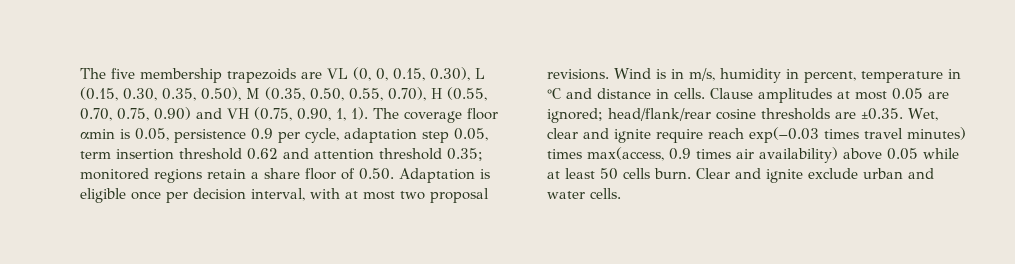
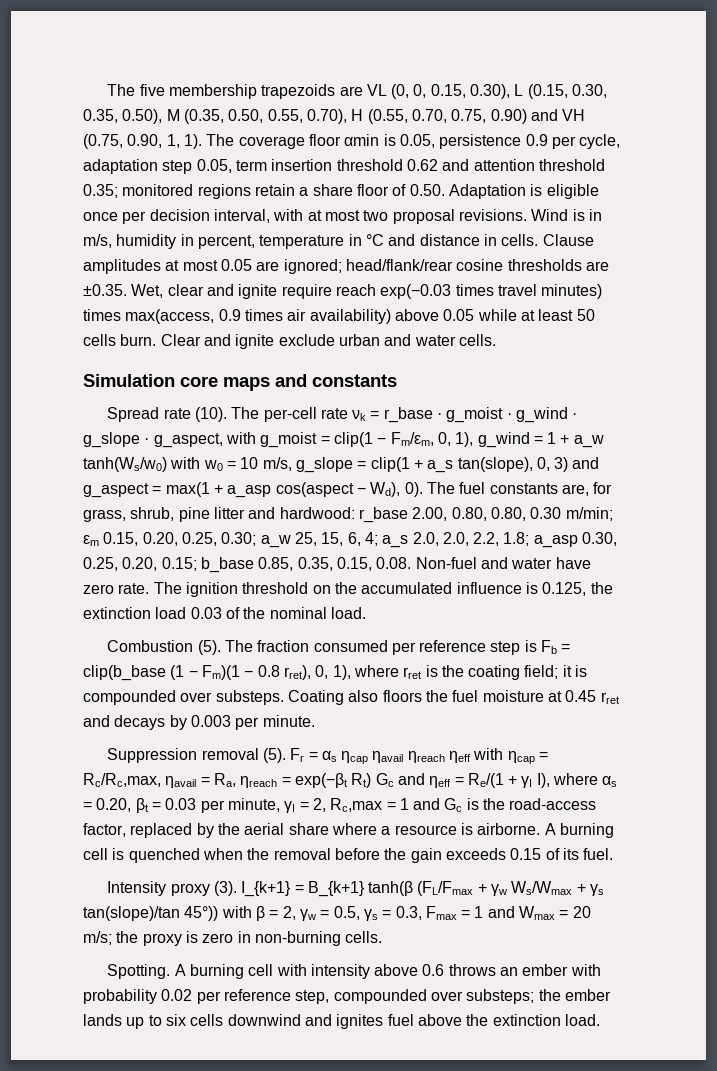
(621, 193) none -> [83,374,397,391] [107,407,578,423] [83,432,604,448] [83,457,600,473] [83,482,613,498] [83,507,613,523] [83,532,618,548] [83,557,591,573] [83,582,613,597] [83,607,366,619] [107,640,571,655] [83,665,588,681] [83,690,619,705] [83,715,315,730] [107,748,549,764] [83,773,618,788] [83,798,597,813] [83,823,614,838] [83,848,614,863] [107,881,605,897] [83,906,591,921] [83,931,383,946] [107,964,601,979] [83,989,611,1004] [83,1014,600,1029] // Simulation core maps and constants // Spread rate (10). The per-cell rate νk = r_base · g_moist · g_wind · g_slope · g_aspect, with g_moist = clip(1 − Fm/εm, 0, 1), g_wind = 1 + a_w tanh(Ws/w0) with w0 = 10 m/s, g_slope = clip(1 + a_s tan(slope), 0, 3) and g_aspect = max(1 + a_asp cos(aspect − Wd), 0). The fuel constants are, for grass, shrub, pine litter and hardwood: r_base 2.00, 0.80, 0.80, 0.30 m/min; εm 0.15, 0.20, 0.25, 0.30; a_w 25, 15, 6, 4; a_s 2.0, 2.0, 2.2, 1.8; a_asp 0.30, 0.25, 0.20, 0.15; b_base 0.85, 0.35, 0.15, 0.08. Non-fuel and water have zero rate. The ignition threshold on the accumulated influence is 0.125, the extinction load 0.03 of the nominal load. // Combustion (5). The fraction consumed per reference step is Fb = clip(b_base (1 − Fm)(1 − 0.8 rret), 0, 1), where rret is the coating field; it is compounded over substeps. Coating also floors the fuel moisture at 0.45 rret and decays by 0.003 per minute. // Suppression removal (5). Fr = αs ηcap ηavail ηreach ηeff with ηcap = Rc/Rc,max, ηavail = Ra, ηreach = exp(−βt Rt) Gc and ηeff = Re/(1 + γI I), where αs = 0.20, βt = 0.03 per minute, γI = 2, Rc,max = 1 and Gc is the road-access factor, replaced by the aerial share where a resource is airborne. A burning cell is quenched when the removal before the gain exceeds 0.15 of its fuel. // Intensity proxy (3). I_{k+1} = B_{k+1} tanh(β (FL/Fmax + γw Ws/Wmax + γs tan(slope)/tan 45°)) with β = 2, γw = 0.5, γs = 0.3, Fmax = 1 and Wmax = 20 m/s; the proxy is zero in non-burning cells. // Spotting. A burning cell with intensity above 0.6 throws an ember with probability 0.02 per reference step, compounded over substeps; the ember lands up to six cells downwind and ignites fuel above the extinction load.

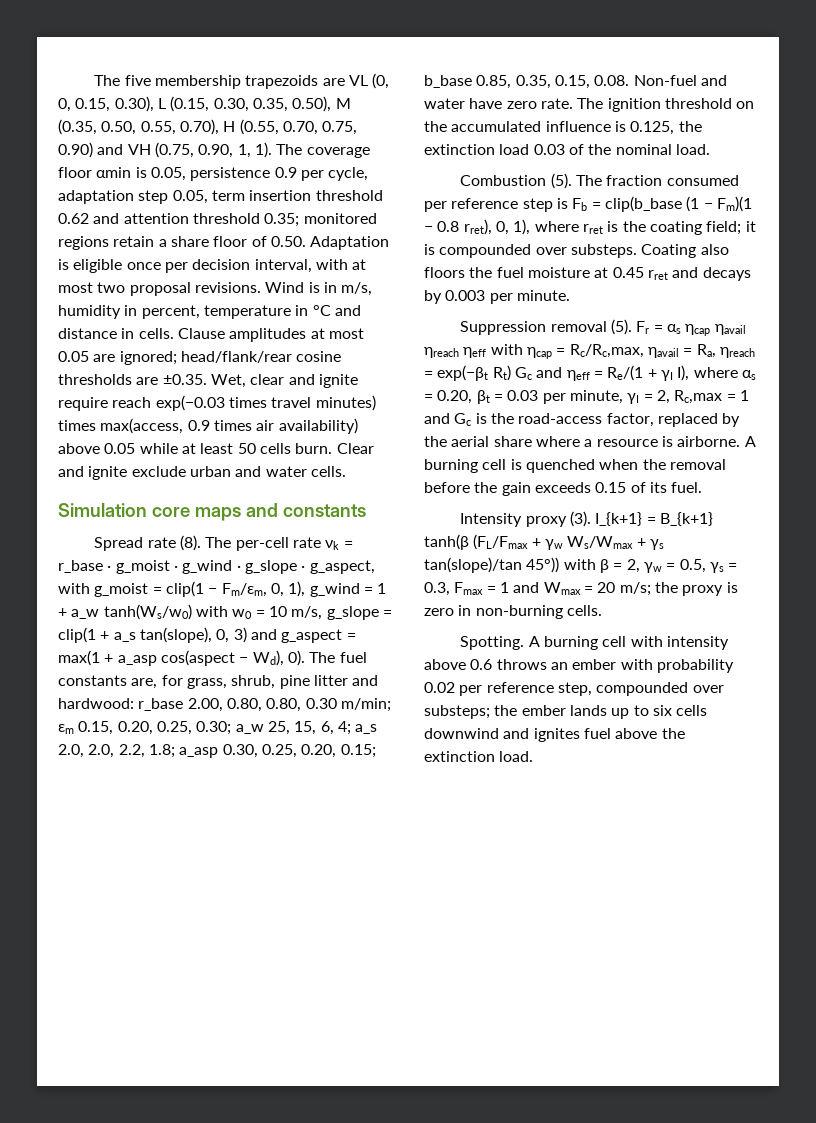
[194,407,227,422] (10). -> [180,535,202,551] (8).

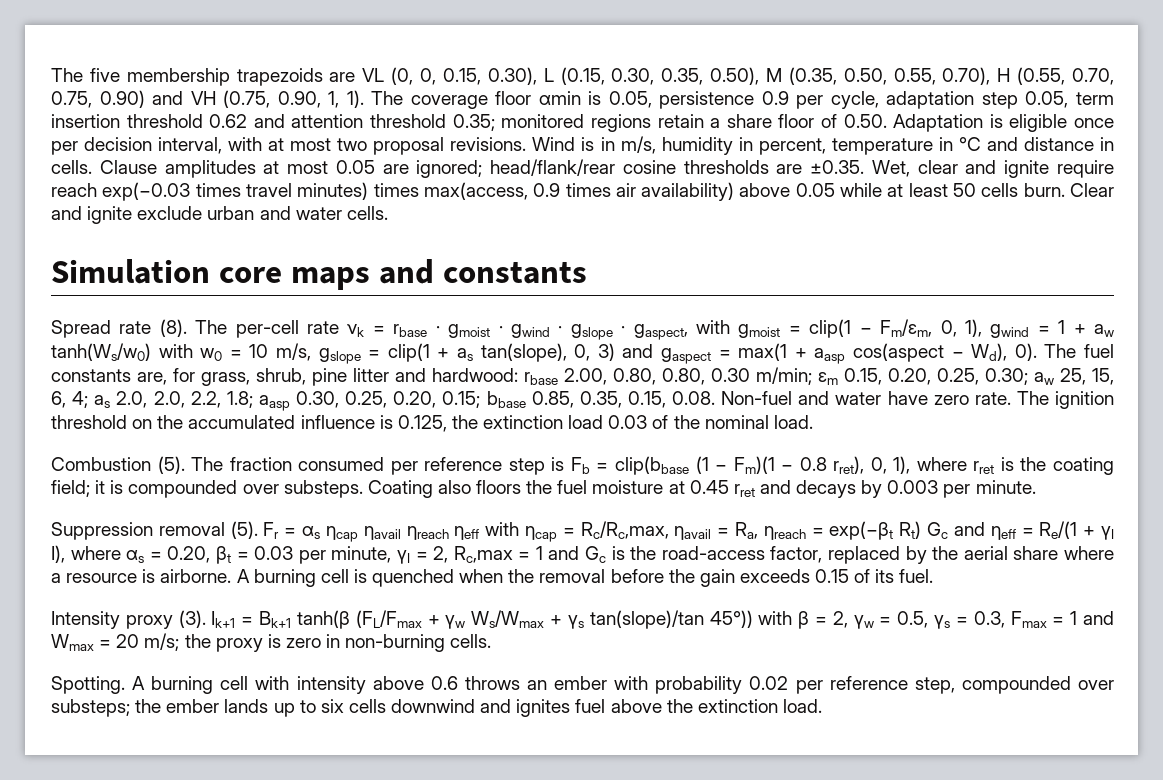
[58,560,375,574] [58,583,149,597] r_base · g_moist · g_wind · g_slope · g_aspect, with g_moist -> [393,320,781,340] rbase · gmoist · gwind · gslope · gaspect, with gmoist
[309,583,360,597] g_wind -> [990,324,1030,338] gwind
[71,609,100,619] a_w -> [1093,324,1114,337] aw
[326,606,379,620] g_slope -> [318,348,361,364] gslope
[113,632,136,642] a_s -> [457,348,474,361] as
[281,629,343,643] g_aspect -> [661,348,712,364] gaspect
[117,655,157,666] a_asp -> [814,348,846,364] aasp
[138,698,184,711] r_base -> [524,372,558,385] rbase
[235,724,264,734] a_w -> [1034,372,1054,385] aw
[355,724,378,734] a_s -> [94,395,111,408] as
[179,747,219,758] a_asp -> [258,395,290,411] aasp
[424,75,472,88] b_base -> [486,391,526,408] bbase
[604,196,682,212] clip(b_base -> [614,456,689,475] clip(bbase
[595,512,714,526] I_{k+1} = B_{k+1} -> [211,611,292,628] Ik+1 = Bk+1

